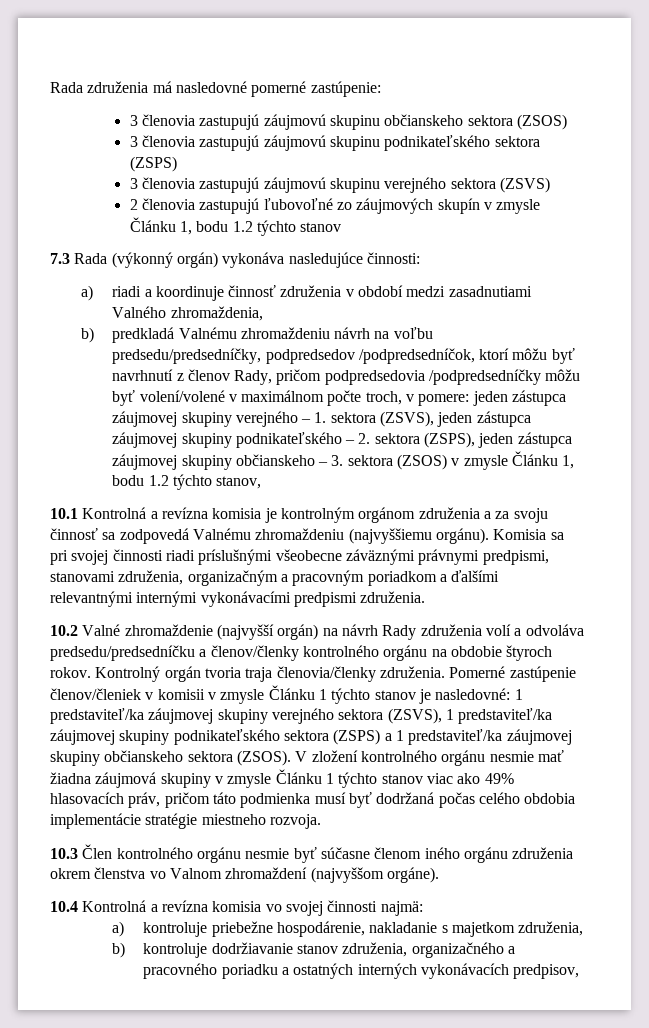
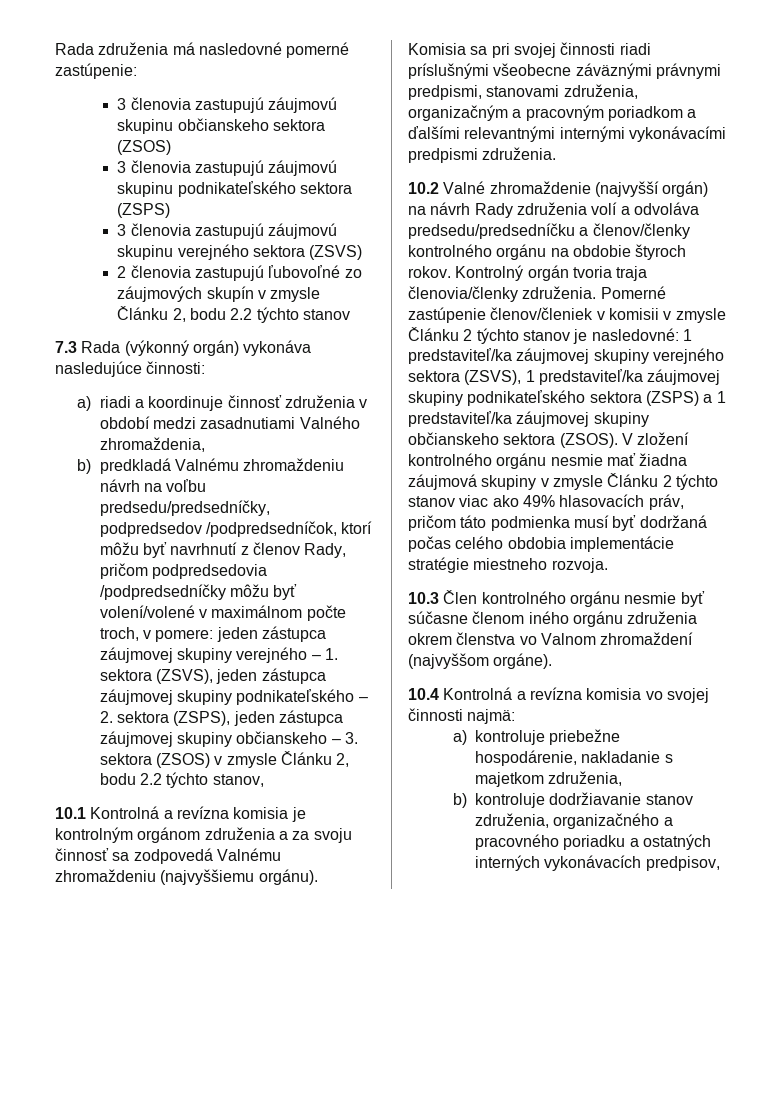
[180,221,253,235] 1, bodu 1.2 -> [172,308,253,322] 2, bodu 2.2
[562,455,575,469] [112,475,169,486] 1, bodu 1.2 -> [336,753,350,767] [99,773,162,785] 2, bodu 2.2
[318,689,327,700] 1 -> [463,329,473,341] 2
[325,773,334,784] 1 -> [662,475,672,487] 2

